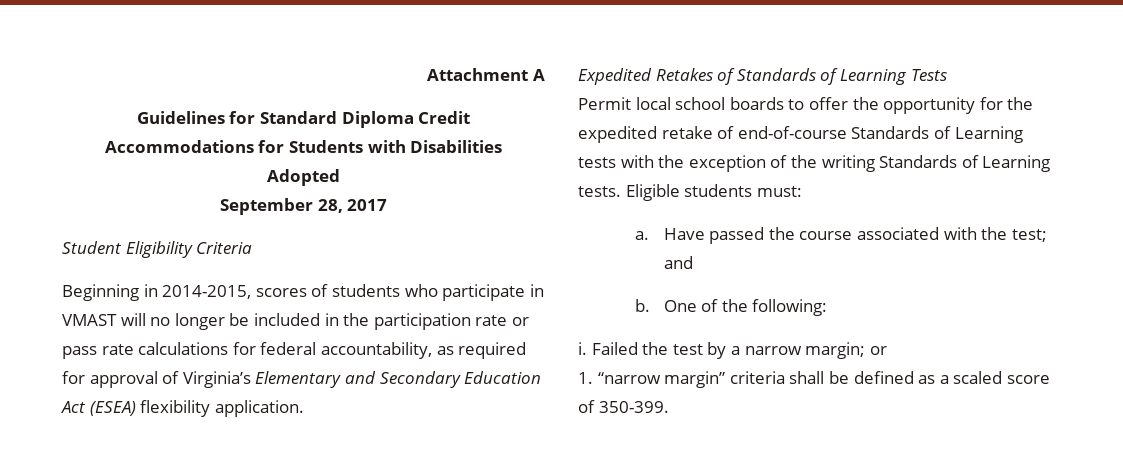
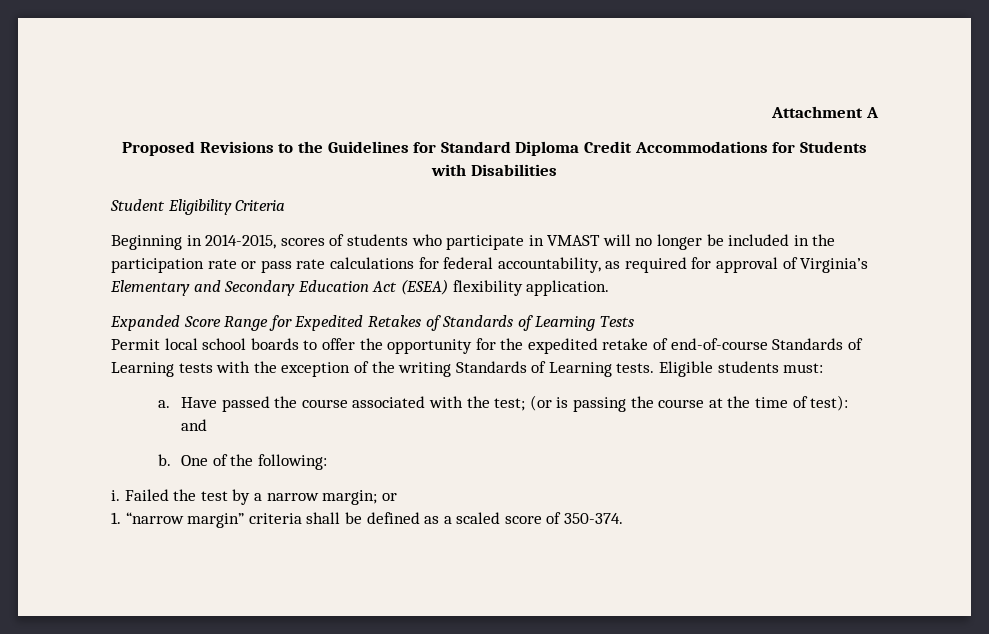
(545, 75) none -> [122,141,324,156] Proposed Revisions to the
[267,169,340,186] [219,198,388,215] // Adopted // September 28, 2017 -> (557, 170) none
(304, 408) none -> [110,315,292,331] Expanded Score Range for
(1047, 235) none -> [529,395,849,412] (or is passing the course at the time of test):
[598,401,669,413] 350-399. -> [564,513,624,524] 350-374.

